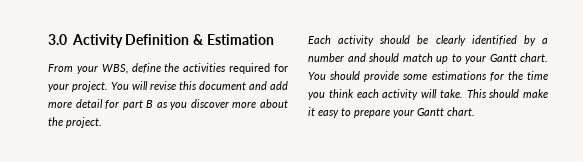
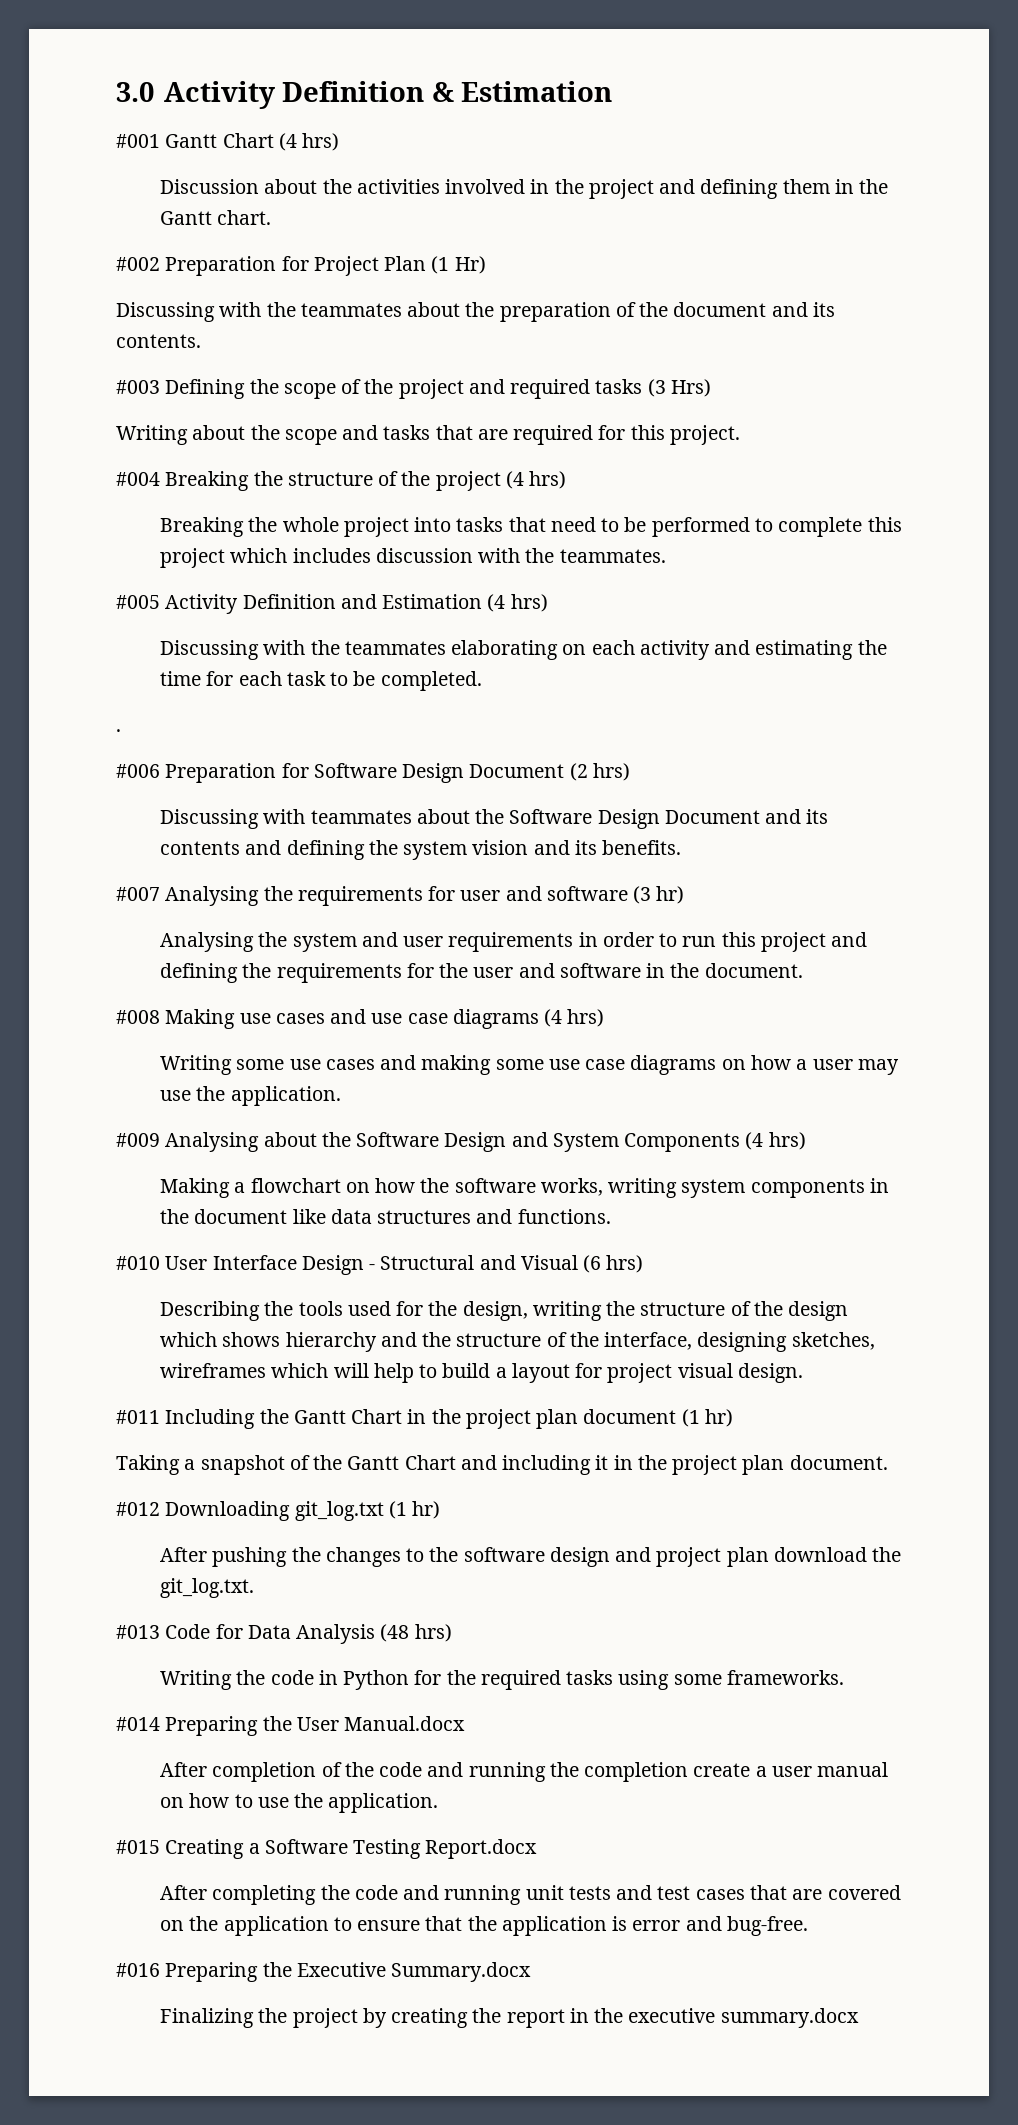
[48,63,227,74] From your WBS, define the activities -> [116,133,340,151] [160,179,889,199] [160,210,272,225] [116,256,486,276] [116,302,835,322] [116,334,201,348] [116,379,711,399] [116,425,508,445] #001 Gantt Chart (4 hrs) // Discussion about the activities involved in the project and defining them in the Gantt chart. // #002 Preparation for Project Plan (1 Hr) // Discussing with the teammates about the preparation of the document and its contents. // #003 Defining the scope of the project and required tasks (3 Hrs) // Writing about the scope and tasks that are
[48,81,288,92] [48,99,288,110] [48,117,102,128] [308,35,548,46] [308,53,548,64] [308,71,548,82] [308,89,548,100] [308,107,475,118] your project. You will revise this document and add more detail for part B as you discover more about the project. // Each activity should be clearly identified by a number and should match up to your Gantt chart. You should provide some estimations for the time you think each activity will take. This should make it easy to prepare your Gantt chart. -> [630,425,740,445] [116,471,567,491] [160,517,902,537] [160,548,666,568] [116,594,548,614] [160,640,887,660] [160,671,482,691] [116,729,121,732] [116,763,630,783] [160,809,829,829] [160,840,682,860] [116,886,685,906] [160,932,868,952] [160,963,803,983] [116,1009,605,1029] [160,1055,899,1075] [160,1086,341,1106] [116,1132,806,1152] [160,1178,889,1198] [160,1209,611,1224] [116,1255,644,1275] [160,1301,849,1321] [160,1332,875,1352] [160,1363,803,1383] [116,1409,733,1429] [116,1455,888,1475] [116,1501,441,1521] [160,1547,902,1567] [160,1578,255,1598] [116,1624,452,1644] [160,1670,844,1690] [116,1716,466,1736] [160,1762,889,1782] [160,1793,439,1813] [116,1839,538,1859] [160,1885,901,1905] [160,1916,808,1936] [116,1962,532,1982] [160,2008,859,2028] this project. // #004 Breaking the structure of the project (4 hrs) // Breaking the whole project into tasks that need to be performed to complete this project which includes discussion with the teammates. // #005 Activity Definition and Estimation (4 hrs) // Discussing with the teammates elaborating on each activity and estimating the time for each task to be completed. // . // #006 Preparation for Software Design Document (2 hrs) // Discussing with teammates about the Software Design Document and its contents and defining the system vision and its benefits. // #007 Analysing the requirements for user and software (3 hr) // Analysing the system and user requirements in order to run this project and defining the requirements for the user and software in the document. // #008 Making use cases and use case diagrams (4 hrs) // Writing some use cases and making some use case diagrams on how a user may use the application. // #009 Analysing about the Software Design and System Components (4 hrs) // Making a flowchart on how the software works, writing system components in the document like data structures and functions. // #010 User Interface Design - Structural and Visual (6 hrs) // Describing the tools used for the design, writing the structure of the design which shows hierarchy and the structure of the interface, designing sketches, wireframes which will help to build a layout for project visual design. // #011 Including the Gantt Chart in the project plan document (1 hr) // Taking a snapshot of the Gantt Chart and including it in the project plan document. // #012 Downloading git_log.txt (1 hr) // After pushing the changes to the software design and project plan download the git_log.txt. // #013 Code for Data Analysis (48 hrs) // Writing the code in Python for the required tasks using some frameworks. // #014 Preparing the User Manual.docx // After completion of the code and running the completion create a user manual on how to use the application. // #015 Creating a Software Testing Report.docx // After completing the code and running unit tests and test cases that are covered on the application to ensure that the application is error and bug-free. // #016 Preparing the Executive Summary.docx // Finalizing the project by creating the report in the executive summary.docx

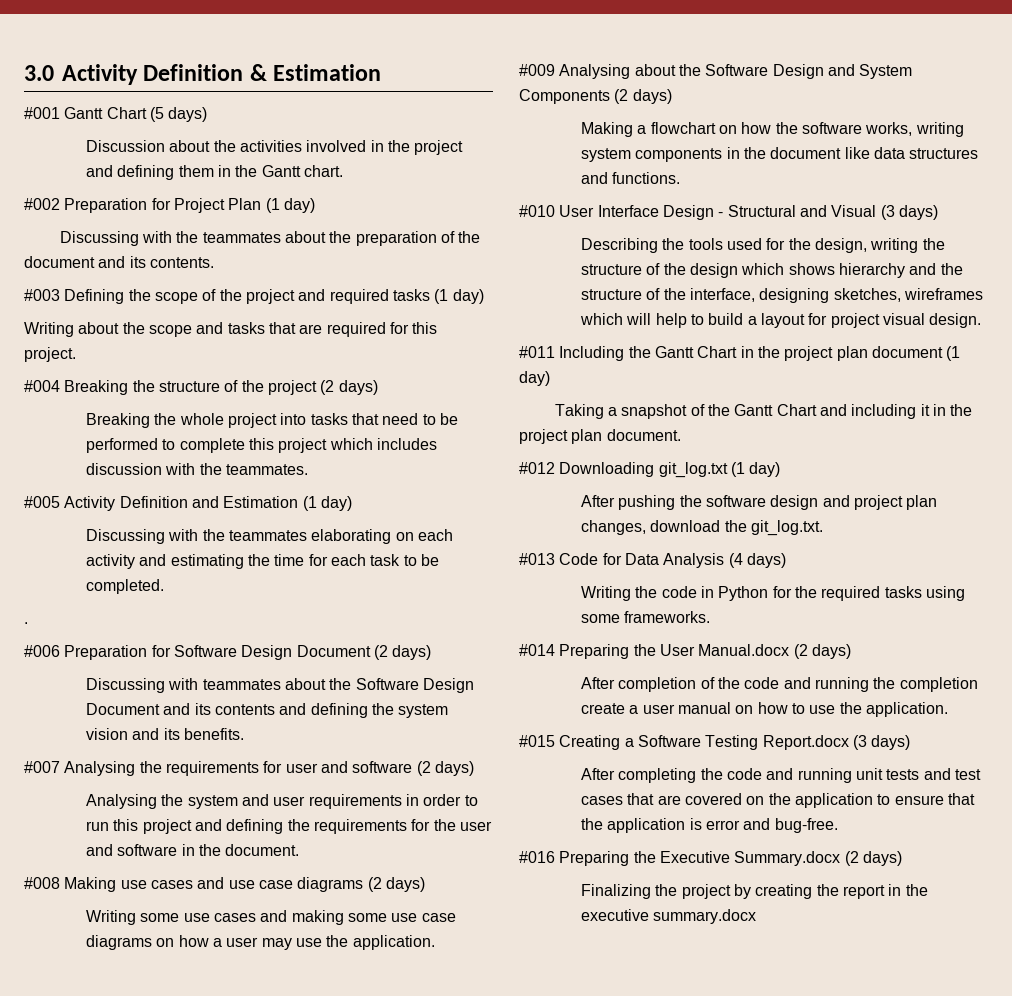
[278,133,340,151] (4 hrs) -> [149,107,208,122] (5 days)
[454,256,486,274] Hr) -> [283,198,315,213] day)
[647,379,711,397] (3 Hrs) -> [434,289,484,304] (1 day)
[505,471,567,489] (4 hrs) -> [320,380,378,395] (2 days)
[487,594,548,612] (4 hrs) -> [302,496,352,511] (1 day)
[592,763,630,781] hrs) -> [392,645,432,660] days)
[633,886,685,904] (3 hr) -> [416,761,474,776] (2 days)
[544,1009,605,1027] (4 hrs) -> [367,877,425,892] (2 days)
[745,1132,806,1150] (4 hrs) -> [614,89,672,104] (2 days)
[583,1255,644,1273] (6 hrs) -> [880,205,938,220] (3 days)
[704,1409,733,1427] hr) -> [519,371,550,386] day)
[412,1501,441,1519] hr) -> [749,462,781,477] day)
[325,1547,459,1567] changes to the -> (702, 501) none
(769, 1557) none -> [580,520,646,535] changes,
[380,1624,452,1642] (48 hrs) -> [728,553,786,568] (4 days)
(466, 1723) none -> [793,644,851,659] (2 days)
(538, 1849) none -> [852,735,911,750] (3 days)
(532, 1972) none -> [844,851,902,866] (2 days)

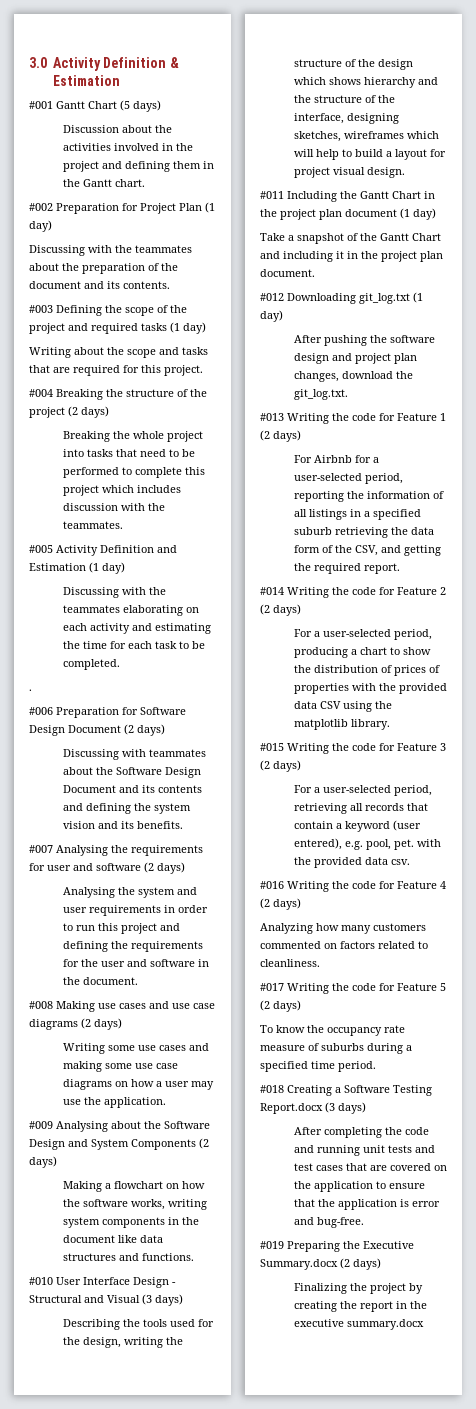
[554,404,604,419] Taking -> [260,233,285,241] Take
[559,553,786,568] [580,586,965,601] [580,611,711,623] [519,644,851,659] [580,677,978,692] [580,702,948,717] [519,735,555,747] Code for Data Analysis (4 days) // Writing the code in Python for the required tasks using some frameworks. // #014 Preparing the User Manual.docx (2 days) // After completion of the code and running the completion create a user manual on how to use the application. // #015 -> [287,413,446,424] [260,430,301,442] [293,455,379,463] [293,473,403,484] [293,491,444,502] [293,509,421,520] [293,527,434,538] [293,545,441,556] [293,563,400,574] [260,587,446,598] [260,604,301,616] [293,629,432,640] [293,647,431,658] [293,665,440,676] [293,683,447,694] [293,701,392,712] [293,719,390,730] [260,743,446,754] [260,760,301,772] [293,785,432,796] [293,803,428,814] [293,820,421,832] [293,838,441,850] [293,857,410,868] [260,881,446,892] [260,898,301,910] [260,923,426,934] [260,941,428,949] [260,959,320,967] [260,983,446,994] [260,1000,301,1012] [260,1025,405,1036] [260,1043,412,1054] [260,1061,376,1072] [260,1085,284,1093] Writing the code for Feature 1 (2 days) // For Airbnb for a user-selected period, reporting the information of all listings in a specified suburb retrieving the data form of the CSV, and getting the required report. // #014 Writing the code for Feature 2 (2 days) // For a user-selected period, producing a chart to show the distribution of prices of properties with the provided data CSV using the matplotlib library. // #015 Writing the code for Feature 3 (2 days) // For a user-selected period, retrieving all records that contain a keyword (user entered), e.g. pool, pet. with the provided data csv. // #016 Writing the code for Feature 4 (2 days) // Analyzing how many customers commented on factors related to cleanliness. // #017 Writing the code for Feature 5 (2 days) // To know the occupancy rate measure of suburbs during a specified time period. // #018
[519,851,555,863] #016 -> [260,1241,284,1249] #019

